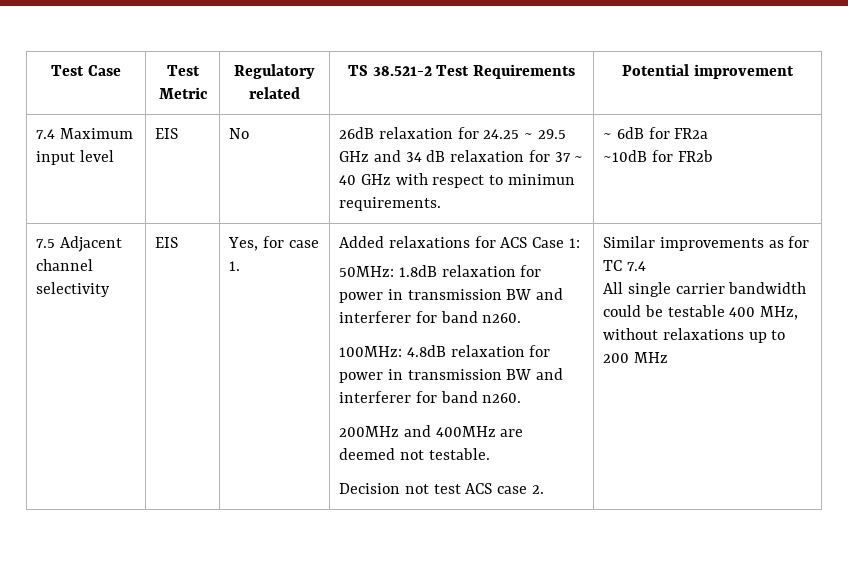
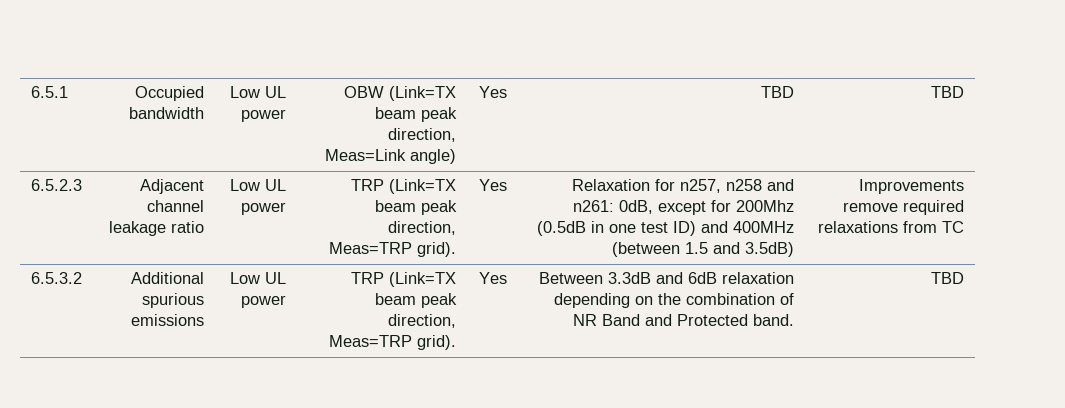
[51,65,121,76] [166,65,200,76] [158,87,207,99] [234,64,315,79] [249,87,300,99] [347,64,576,79] [622,64,794,79] [36,128,133,139] [36,150,114,165] [155,128,179,139] [229,128,250,139] [339,127,566,139] [339,150,584,162] [339,173,575,188] [339,197,442,211] [603,127,709,139] [603,150,713,162] [36,236,122,252] [36,259,94,271] [36,282,111,297] [155,237,179,248] [228,236,319,251] [229,261,241,271] [339,236,580,248] [339,265,542,277] [339,288,564,303] [339,311,522,323] [339,345,551,357] [339,368,564,383] [339,391,522,403] [339,425,524,437] [339,448,490,460] [339,483,544,494] [603,236,810,251] [603,260,646,271] [603,282,807,297] [603,305,799,320] [603,328,786,343] [603,352,668,363] Test Case | Test Metric | Regulatory related | TS 38.521-2 Test Requirements | Potential improvement // 7.4 Maximum input level | EIS | No | 26dB relaxation for 24.25 ~ 29.5 GHz and 34 dB relaxation for 37 ~ 40 GHz with respect to minimun requirements. | ~ 6dB for FR2a // ~10dB for FR2b // 7.5 Adjacent channel selectivity | EIS | Yes, for case 1. | Added relaxations for ACS Case 1: // 50MHz: 1.8dB relaxation for power in transmission BW and interferer for band n260. // 100MHz: 4.8dB relaxation for power in transmission BW and interferer for band n260. // 200MHz and 400MHz are deemed not testable. // Decision not test ACS case 2. | Similar improvements as for TC 7.4 // All single carrier bandwidth could be testable 400 MHz, without relaxations up to 200 MHz -> [30,86,68,98] [135,86,205,101] [129,107,205,119] [230,86,287,98] [241,109,287,122] [344,86,457,101] [375,107,458,122] [388,128,457,142] [325,149,457,164] [479,86,508,98] [761,86,795,98] [931,86,965,98] [30,179,82,191] [140,179,205,194] [147,200,205,212] [109,221,205,236] [230,179,287,191] [241,202,287,215] [351,179,457,194] [375,200,458,215] [388,221,457,235] [329,242,457,257] [479,179,508,191] [572,179,795,193] [573,200,795,215] [537,221,795,236] [612,242,795,257] [859,179,965,194] [843,200,965,215] [818,221,965,233] [30,272,82,284] [131,272,205,284] [142,293,205,308] [131,314,205,326] [230,272,287,284] [241,295,287,308] [351,272,457,287] [375,293,458,308] [388,314,457,328] [329,335,457,350] [479,272,508,284] [539,272,795,284] [554,293,795,308] [573,314,795,326] [931,272,965,284] 6.5.1 | Occupied bandwidth | Low UL power | OBW (Link=TX beam peak direction, Meas=Link angle) | Yes | TBD | TBD // 6.5.2.3 | Adjacent channel leakage ratio | Low UL power | TRP (Link=TX beam peak direction, Meas=TRP grid). | Yes | Relaxation for n257, n258 and n261: 0dB, except for 200Mhz (0.5dB in one test ID) and 400MHz (between 1.5 and 3.5dB) | Improvements remove required relaxations from TC // 6.5.3.2 | Additional spurious emissions | Low UL power | TRP (Link=TX beam peak direction, Meas=TRP grid). | Yes | Between 3.3dB and 6dB relaxation depending on the combination of NR Band and Protected band. | TBD

